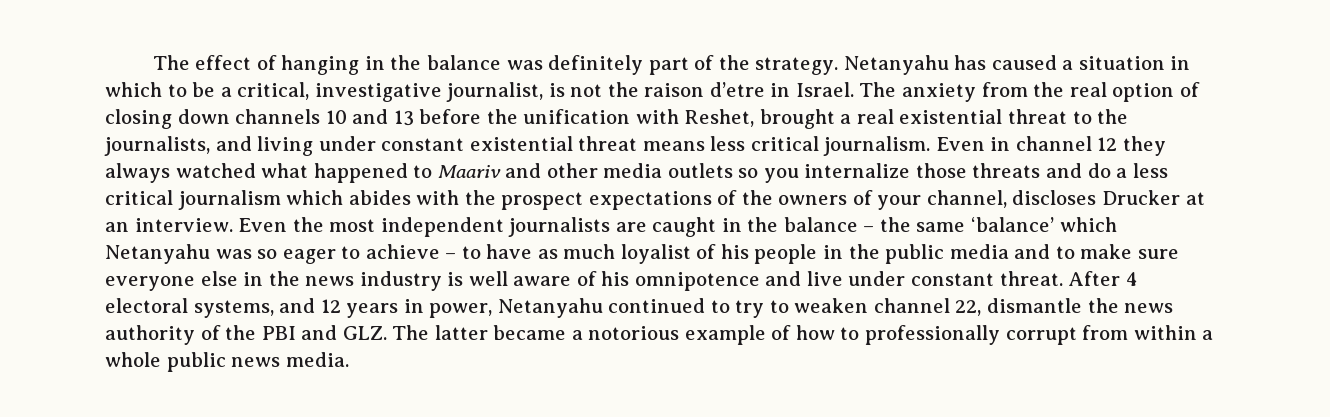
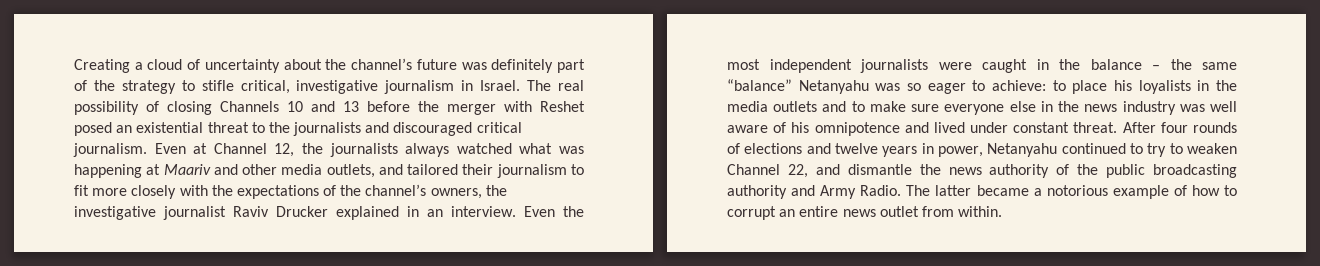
[152,55,502,75] The effect of hanging in the balance -> [74,58,457,73] Creating a cloud of uncertainty about the channel’s future
[755,55,1191,75] [105,82,1200,102] [105,109,321,129] strategy. Netanyahu has caused a situation in which to be a critical, investigative journalist, is not the raison d’etre in Israel. The anxiety from the real option of closing down channels -> [121,80,585,94] [74,101,279,115] strategy to stifle critical, investigative journalism in Israel. The real possibility of closing Channels
[523,109,1129,129] [104,136,1167,156] [105,163,1168,183] [105,190,411,210] unification with Reshet, brought a real existential threat to the journalists, and living under constant existential threat means less critical journalism. Even in channel 12 they always watched what happened to Maariv and other media outlets so you internalize those threats and do a less critical journalism which abides -> [447,101,585,115] [74,122,522,136] [73,143,584,157] [74,164,584,178] [74,185,177,199] merger with Reshet posed an existential threat to the journalists and discouraged critical journalism. Even at Channel 12, the journalists always watched what was happening at Maariv and other media outlets, and tailored their journalism to fit more closely
[501,192,584,210] prospect -> (233, 190) none
[778,190,1205,210] owners of your channel, discloses Drucker at -> [365,184,507,199] [74,206,419,220] channel’s owners, the investigative journalist Raviv Drucker explained in
[615,222,647,232] are -> [938,62,972,70] were
[971,217,1117,232] ‘balance’ which -> [727,79,792,91] “balance”
[365,244,1009,264] achieve – to have as much loyalist of his people in the public media -> [992,80,1237,94] [727,101,818,112] achieve: to place his loyalists in the media outlets
[447,272,464,286] is -> [1179,104,1205,112] was
[806,271,843,286] live -> [933,122,965,133] lived
[1125,272,1138,286] [105,298,341,318] 4 electoral systems, and 12 -> [1160,122,1237,133] [727,143,878,154] four rounds of elections and twelve
[873,298,982,316] channel 22, -> [727,164,840,178] Channel 22, and
[261,325,387,340] PBI and GLZ. -> [1106,164,1237,178] [727,185,902,199] public broadcasting authority and Army Radio.
[865,325,1214,345] [105,352,349,372] professionally corrupt from within a whole public news media. -> [727,206,1003,220] corrupt an entire news outlet from within.

